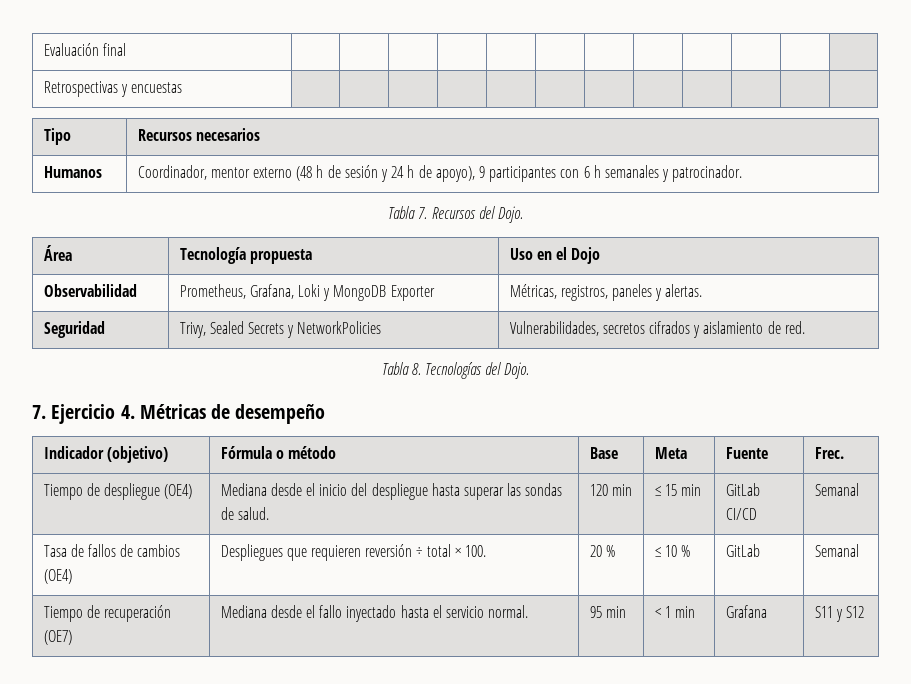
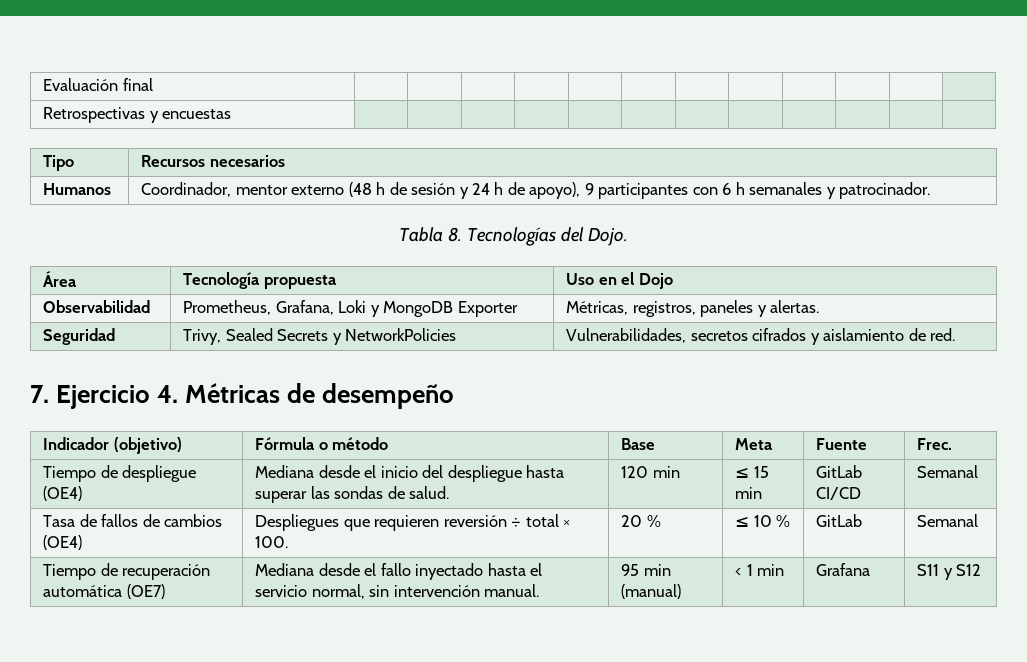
[418,207,476,219] 7. Recursos -> [448,227,556,246] 8. Tecnologías
[381,362,530,379] // Tabla 8. Tecnologías del Dojo. -> (956, 334) none
(172, 613) none -> [43,585,123,597] automática
[488,605,529,618] normal. -> [311,584,540,599] normal, sin intervención manual.
(626, 612) none -> [621,584,682,599] (manual)

